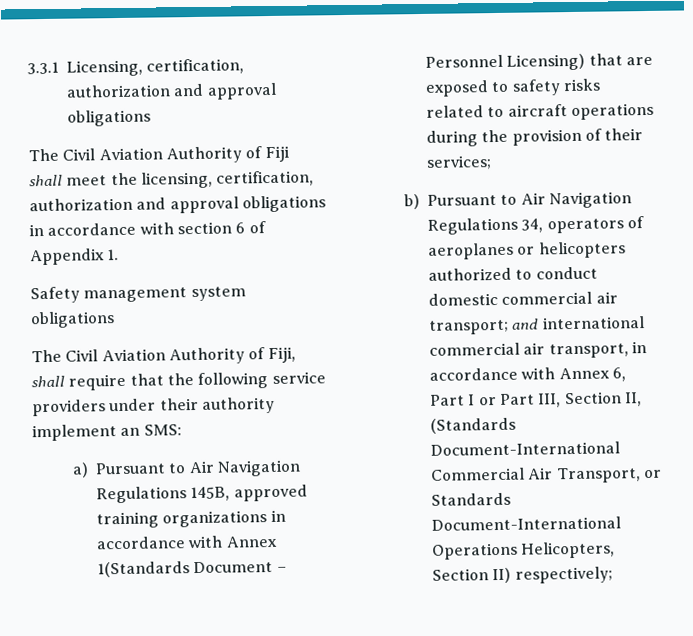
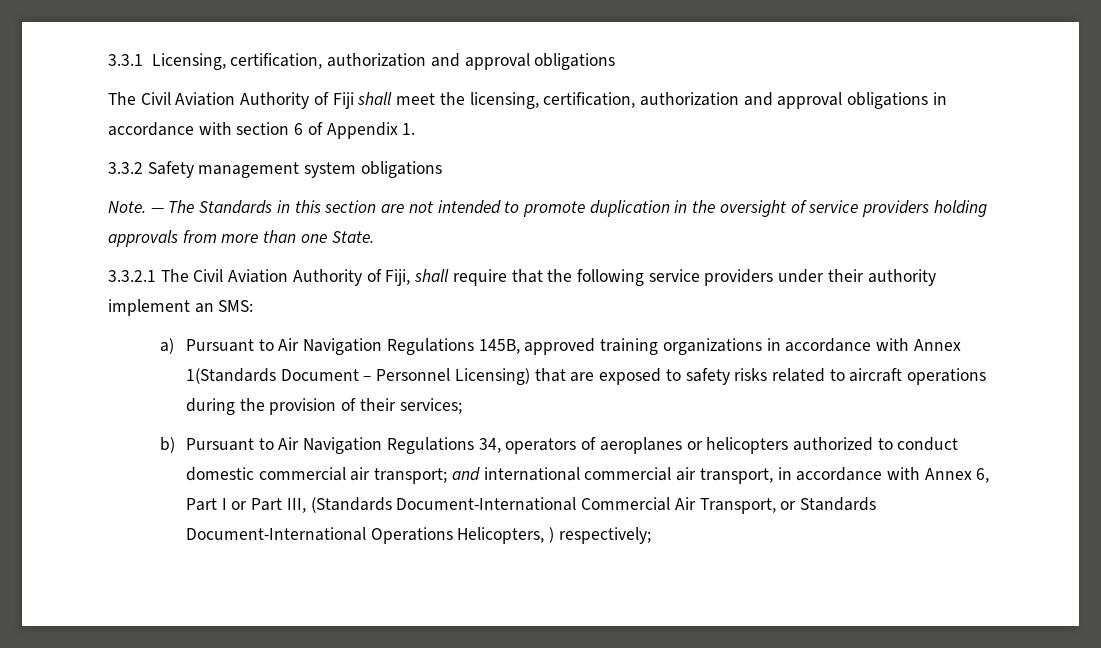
(120, 255) none -> [108,162,143,174] 3.3.2
(115, 320) none -> [108,200,987,217] [108,230,374,247] [108,270,156,282] Note. — The Standards in this section are not intended to promote duplication in the oversight of service providers holding approvals from more than one State. // 3.3.2.1
[564,391,642,407] Section II, -> (306, 505) none
[431,567,512,584] Section II) -> [549,527,555,543] )

